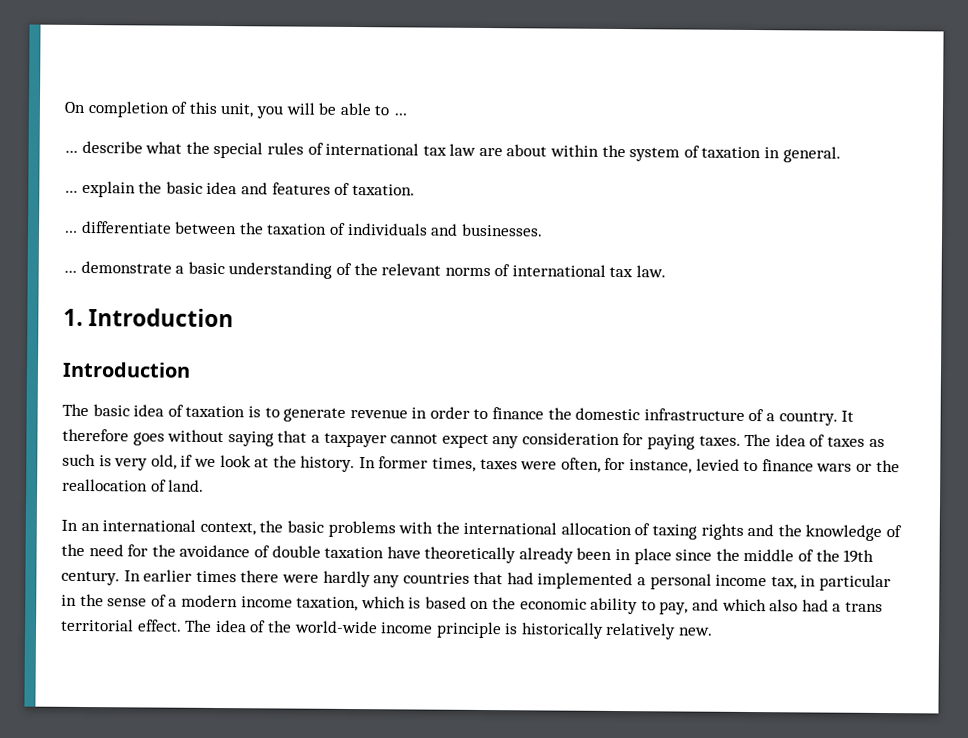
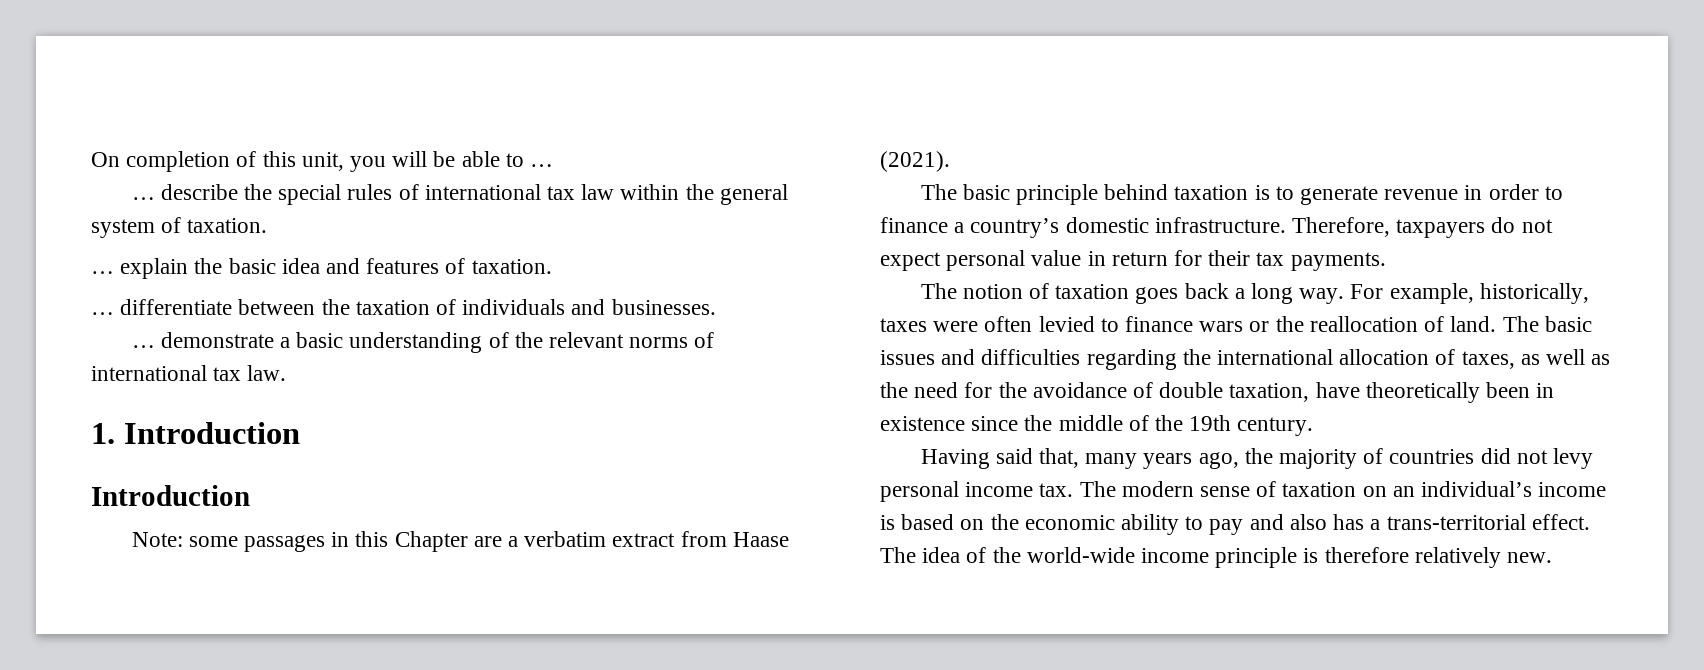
[145,141,183,154] what -> (238, 192) none
[478,144,548,157] are about -> (615, 192) none
(626, 151) none -> [719,184,788,205] general
[701,146,841,163] taxation in general. -> [187,218,268,233] taxation.
[62,403,184,417] // The basic idea of -> [131,531,789,552] [880,151,950,172] [920,184,1169,205] // Note: some passages in this Chapter are a verbatim extract from Haase (2021). // The basic principle behind
[547,407,855,426] [62,428,885,450] [62,453,693,474] the domestic infrastructure of a country. It therefore goes without saying that a taxpayer cannot expect any consideration for paying taxes. The idea of taxes as such is very old, if we look at the history. In former times, taxes were often, for instance, -> [954,217,1553,238] [880,250,1386,271] [920,283,1589,304] [880,316,1033,332] a country’s domestic infrastructure. Therefore, taxpayers do not expect personal value in return for their tax payments. // The notion of taxation goes back a long way. For example, historically, taxes were often
[61,519,903,541] // In an international context, the basic problems with the international allocation of taxing rights and the knowledge of -> [1502,316,1592,332] [880,349,1611,370] The basic issues and difficulties regarding the international allocation of taxes, as well as
[324,546,385,559] taxation -> [1229,383,1310,402] taxation,
[518,547,574,564] already -> (1480, 392) none
[633,548,672,565] place -> [880,416,965,431] existence
[123,569,892,592] [61,593,406,612] In earlier times there were hardly any countries that had implemented a personal income tax, in particular in the sense of a modern income taxation, which -> [920,448,1594,469] [880,481,1607,502] // Having said that, many years ago, the majority of countries did not levy personal income tax. The modern sense of taxation on an individual’s income
[659,598,883,615] [61,618,134,632] pay, and which also had a trans territorial -> [1209,514,1526,535] pay and also has a trans-territorial
[520,622,604,639] historically -> [1324,547,1409,563] therefore

